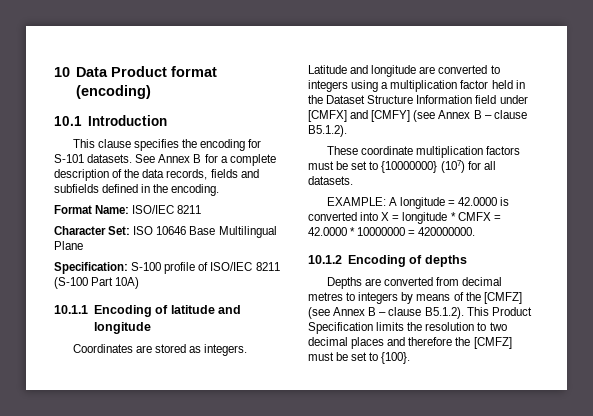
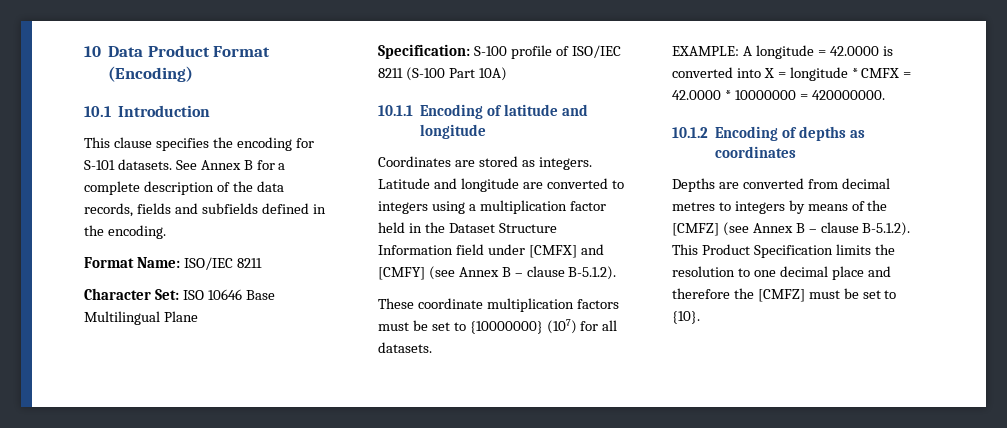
[170,66,217,77] [75,85,151,99] format (encoding) -> [213,46,271,57] [108,66,194,82] Format (Encoding)
[308,125,347,137] B5.1.2). -> [568,266,617,280] B-5.1.2).
(467, 261) none -> [850,130,866,138] [715,146,797,158] as coordinates
[424,307,464,319] B5.1.2). -> [862,222,911,236] B-5.1.2).
[489,322,507,331] [308,337,385,349] two decimal places -> [753,266,864,280] one decimal place
[381,352,411,364] {100}. -> [672,311,700,324] {10}.

